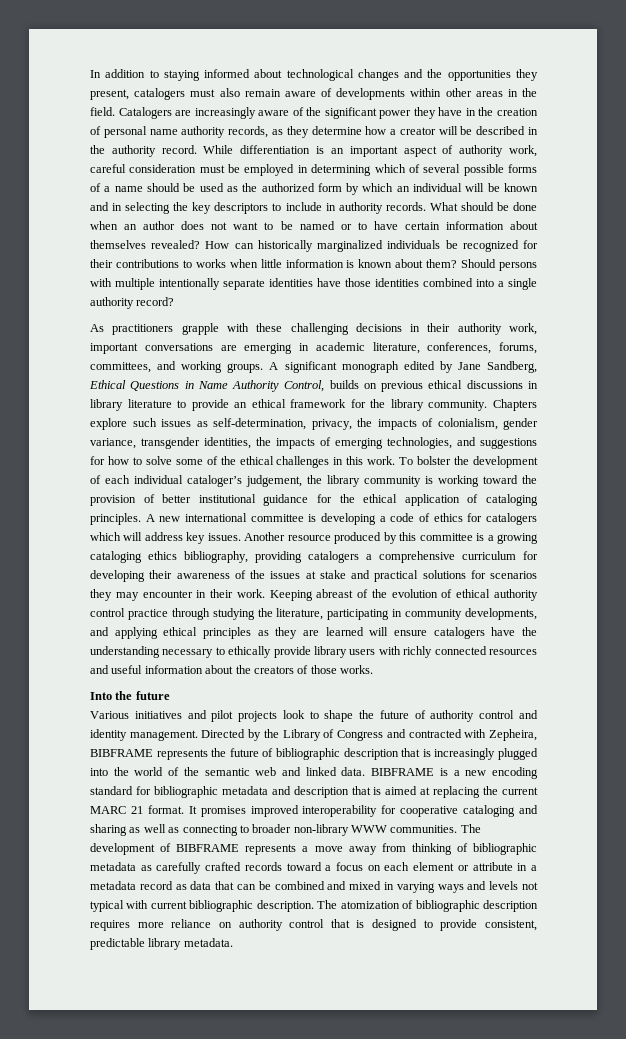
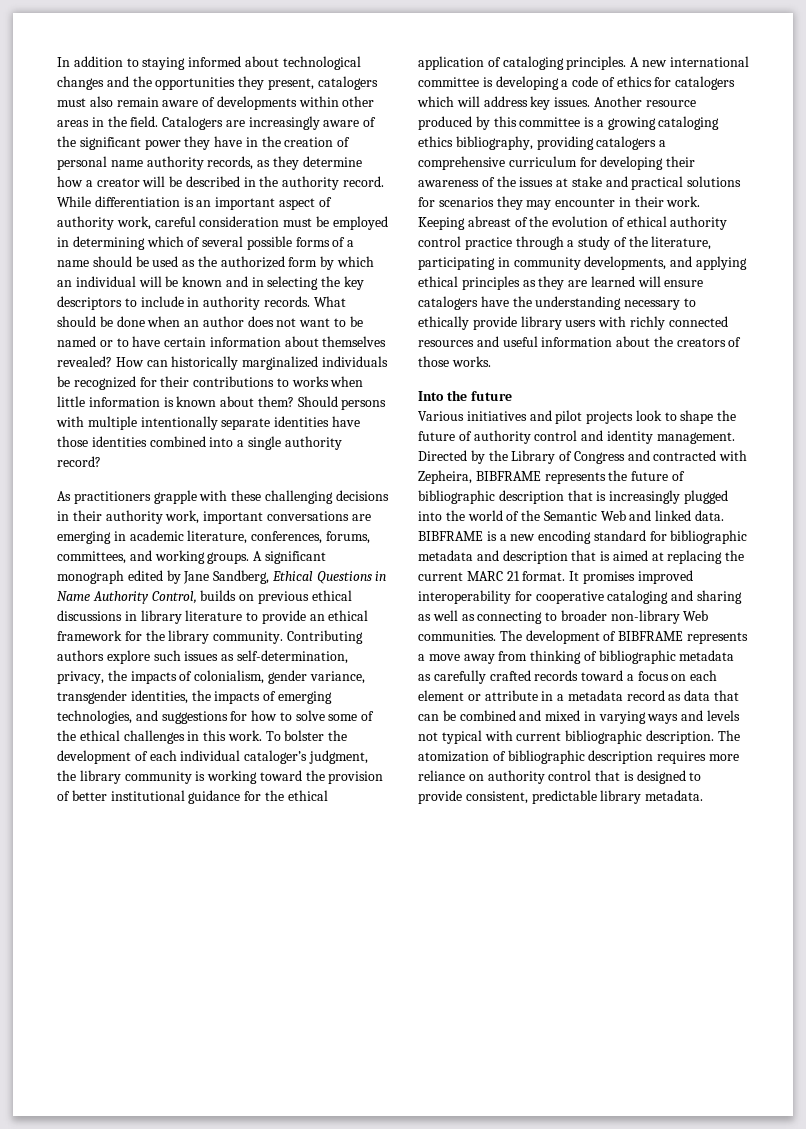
[493,399,537,411] Chapters -> [286,630,363,644] [57,650,104,661] Contributing authors
[246,475,302,487] judgement, -> [308,750,368,764] judgment,
[212,608,255,620] studying -> [567,236,627,250] a study of
[204,767,277,776] semantic web -> [543,510,626,521] Semantic Web
[351,825,387,833] WWW -> [683,610,709,621] Web

